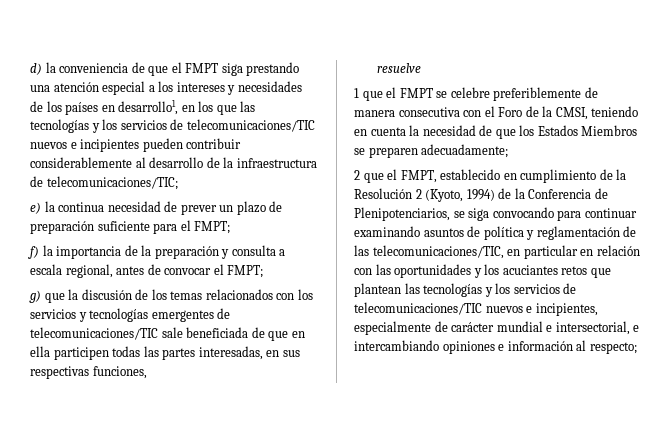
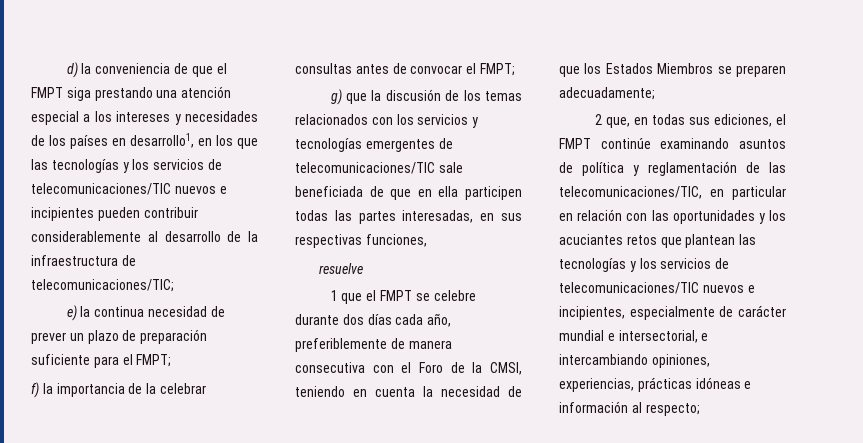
[154,245,286,259] [30,264,113,278] preparación y consulta a escala regional, -> [159,383,206,394] [295,63,352,74] celebrar consultas
(490, 92) none -> [295,313,452,327] durante dos días cada año,
[363,169,627,183] [354,188,608,202] [354,207,637,221] que el FMPT, establecido en cumplimiento de la Resolución 2 (Kyoto, 1994) de la Conferencia de Plenipotenciarios, se siga convocando para continuar -> [605,114,786,128] [559,138,651,149] que, en todas sus ediciones, el FMPT continúe
[442,341,495,354] opiniones -> [651,354,710,368] [559,377,741,392] opiniones, experiencias, prácticas idóneas

